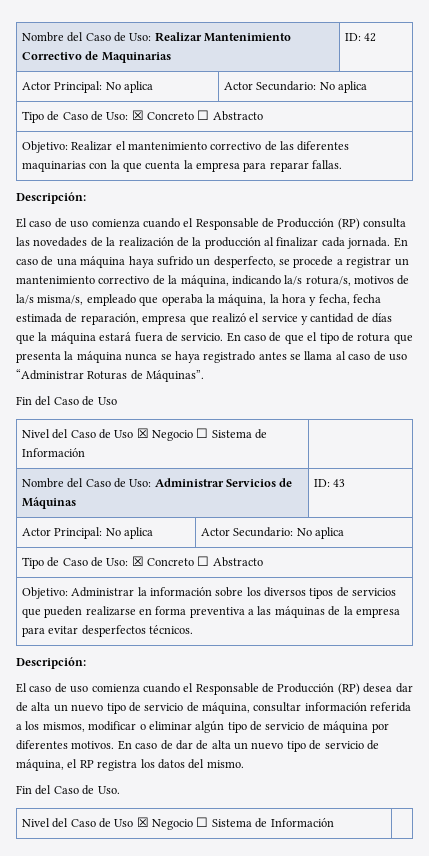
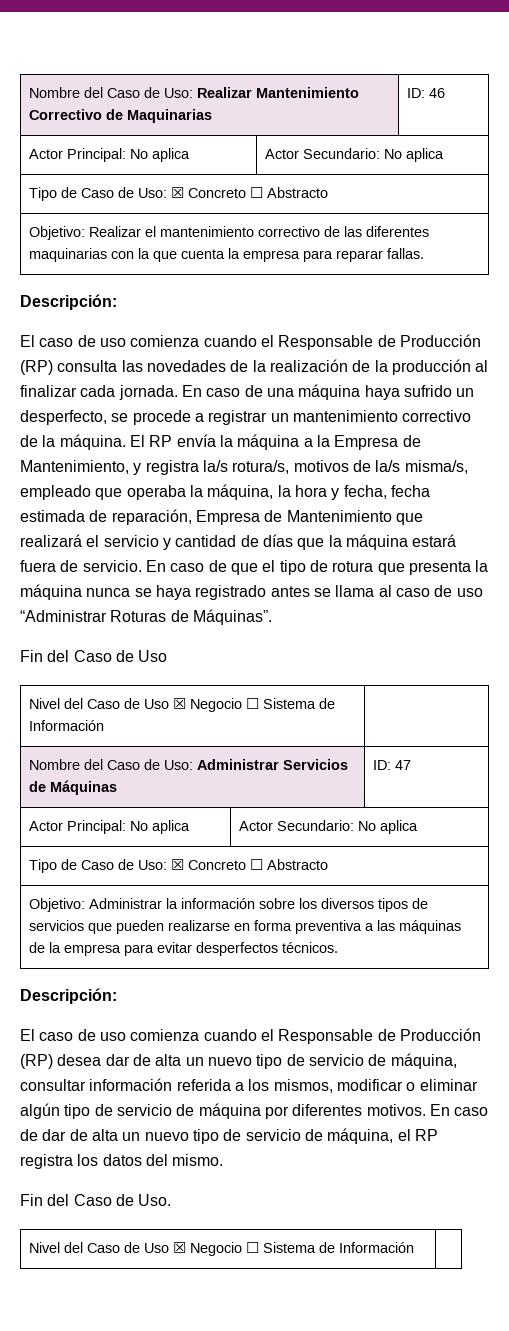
[364,33,377,42] 42 -> [429,88,446,98] 46
[180,275,281,287] máquina, indicando -> [59,434,421,450] [20,460,199,475] máquina. El RP envía la máquina a la Empresa de Mantenimiento, y registra
[142,313,298,325] empresa que realizó el service -> [195,510,423,525] [20,534,159,547] Empresa de Mantenimiento que realizará el servicio
[333,479,346,487] 43 -> [395,760,412,770] 47

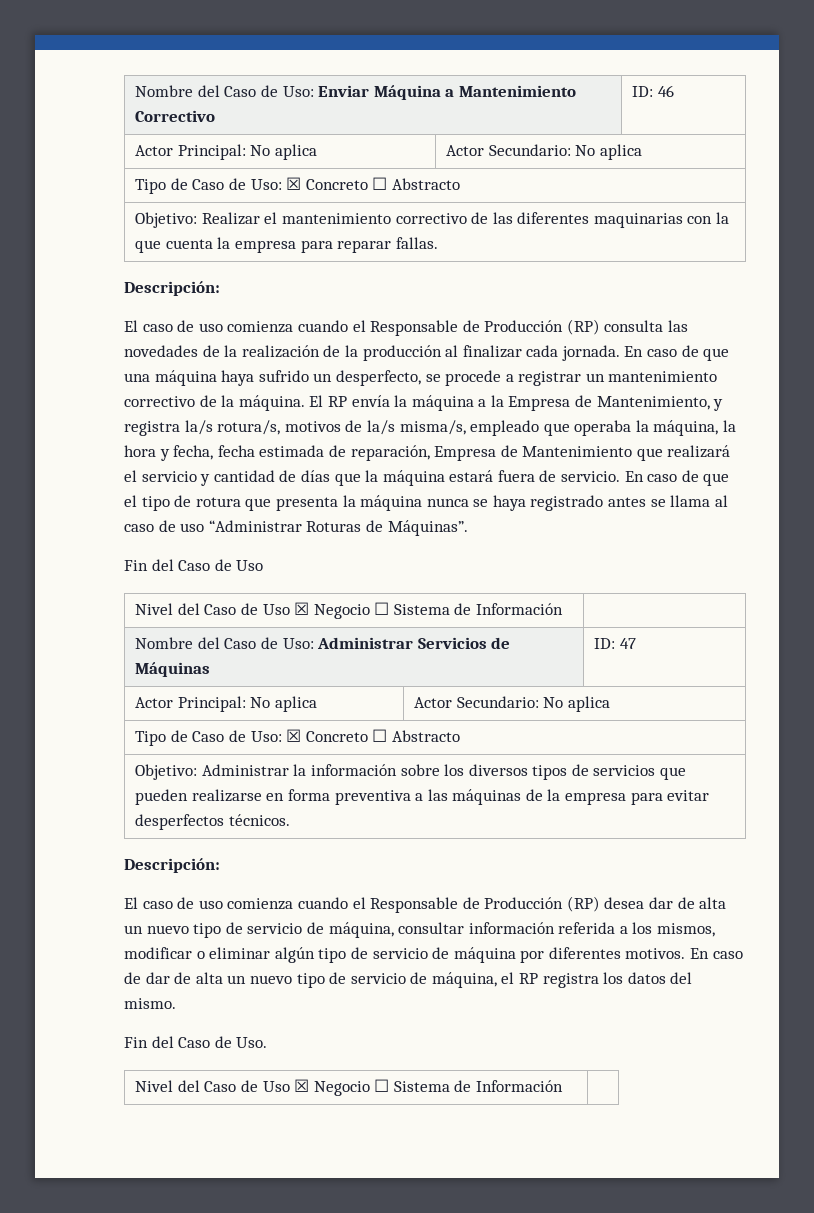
[29,87,253,98] Nombre del Caso de Uso: Realizar -> [135,85,455,100] Nombre del Caso de Uso: Enviar Máquina a
[106,109,213,123] de Maquinarias -> (216, 116) none
(263, 391) none -> [703,348,730,361] que

